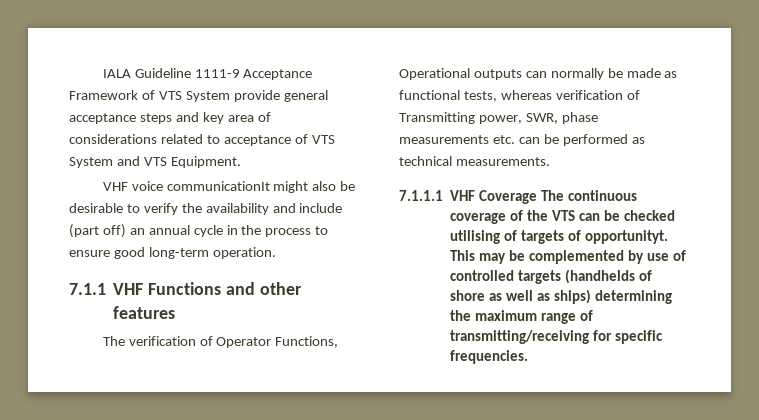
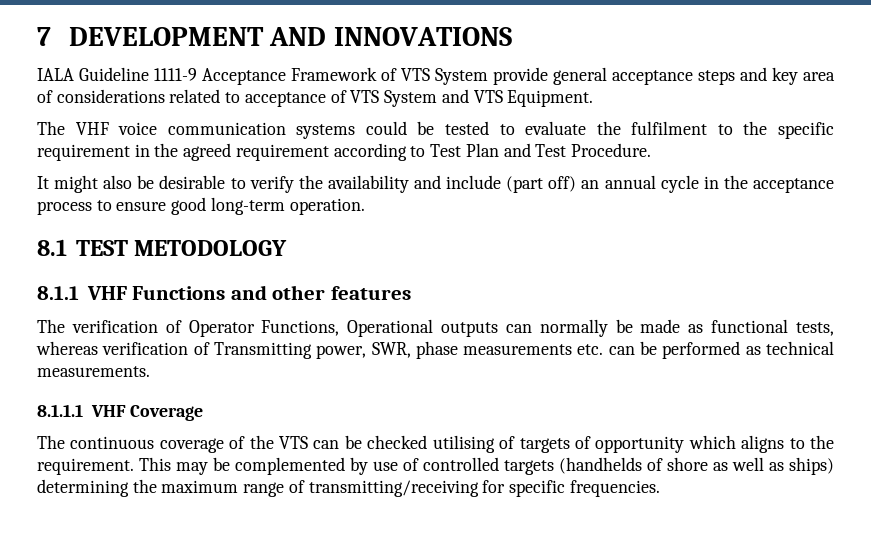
(102, 73) none -> [37,27,512,46] 7 DEVELOPMENT AND INNOVATIONS //
(241, 162) none -> [37,121,65,135] The
[166,181,270,191] communicationIt -> [167,121,834,139] [37,143,651,161] [37,176,49,189] communication systems could be tested to evaluate the fulfilment to the specific requirement in the agreed requirement according to Test Plan and Test Procedure. // It
(262, 230) none -> [752,178,834,193] acceptance
[69,283,106,295] 7.1.1 -> [37,239,288,256] [37,286,79,300] 8.1 TEST METODOLOGY // 8.1.1
[399,190,443,201] 7.1.1.1 -> [37,404,83,417] 8.1.1.1
(538, 197) none -> (204, 413) //
[584,230,668,244] opportunityt. -> [595,435,834,453] [37,458,134,475] opportunity which aligns to the requirement.

